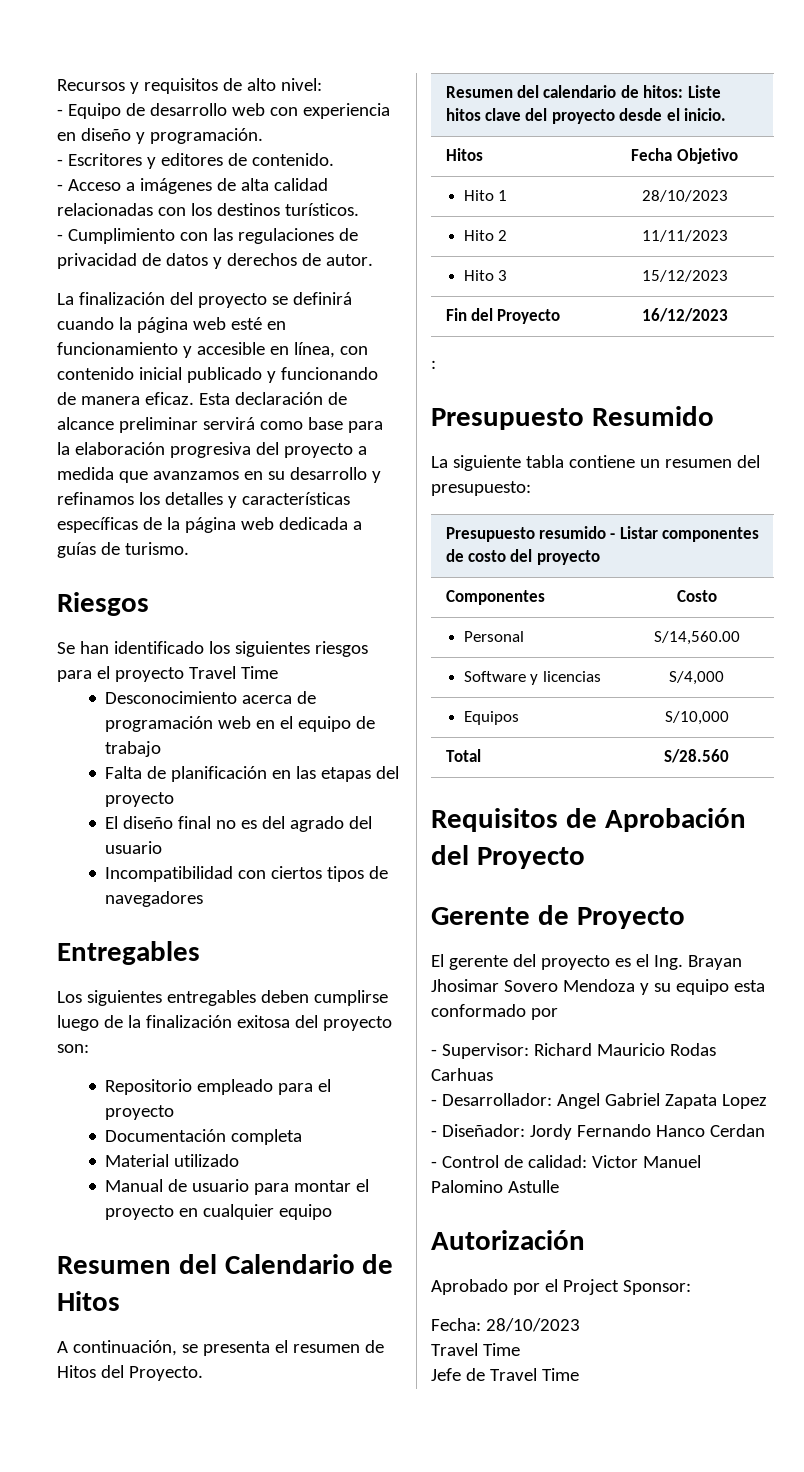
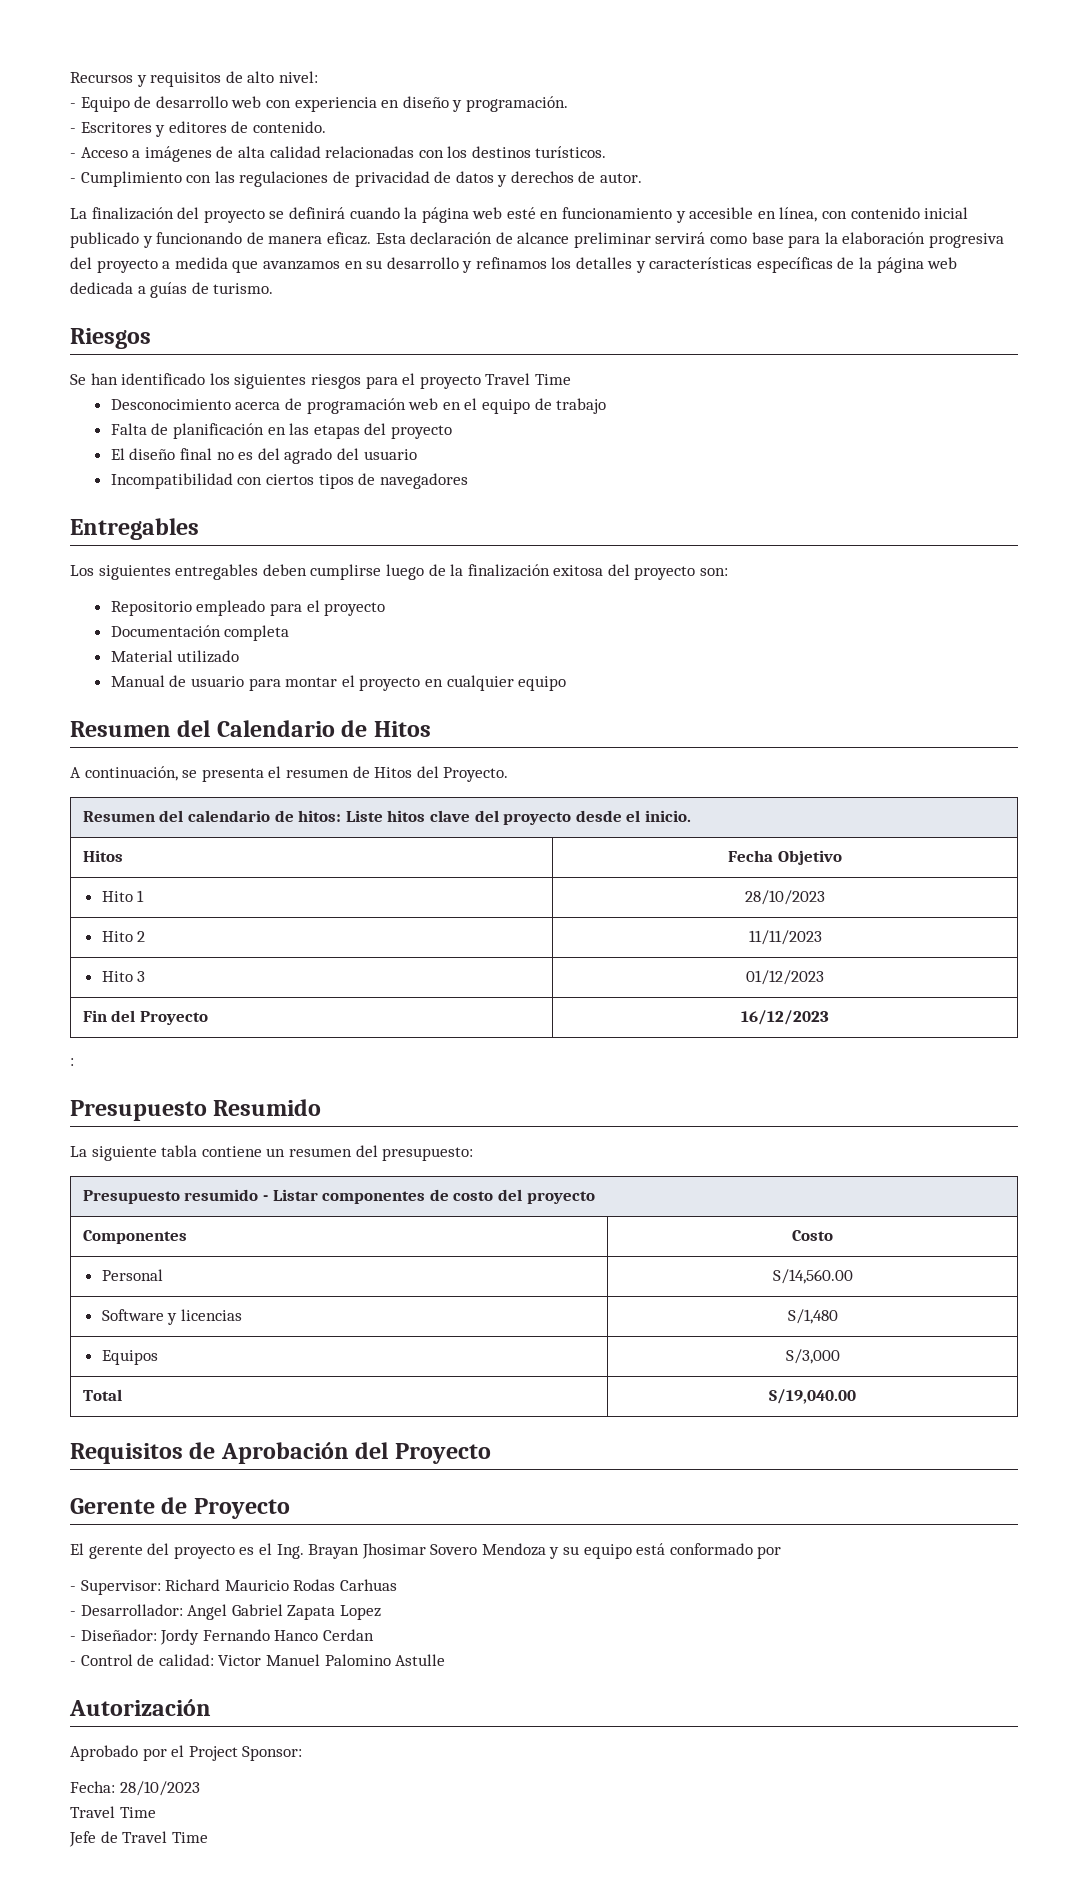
[641,270,728,282] 15/12/2023 -> [746,970,824,985] 01/12/2023
[669,671,724,685] S/4,000 -> [787,1309,838,1324] S/1,480
[664,711,729,725] S/10,000 -> [785,1349,840,1364] S/3,000
[664,749,729,763] S/28.560 -> [769,1389,856,1404] S/19,040.00
[733,980,765,992] esta -> [636,1543,666,1555] está

